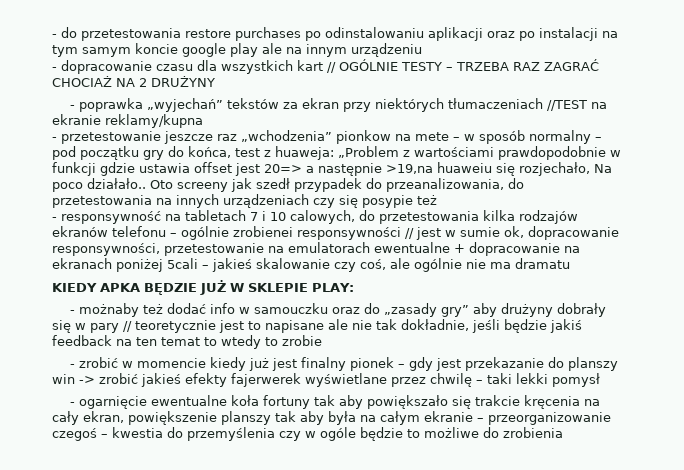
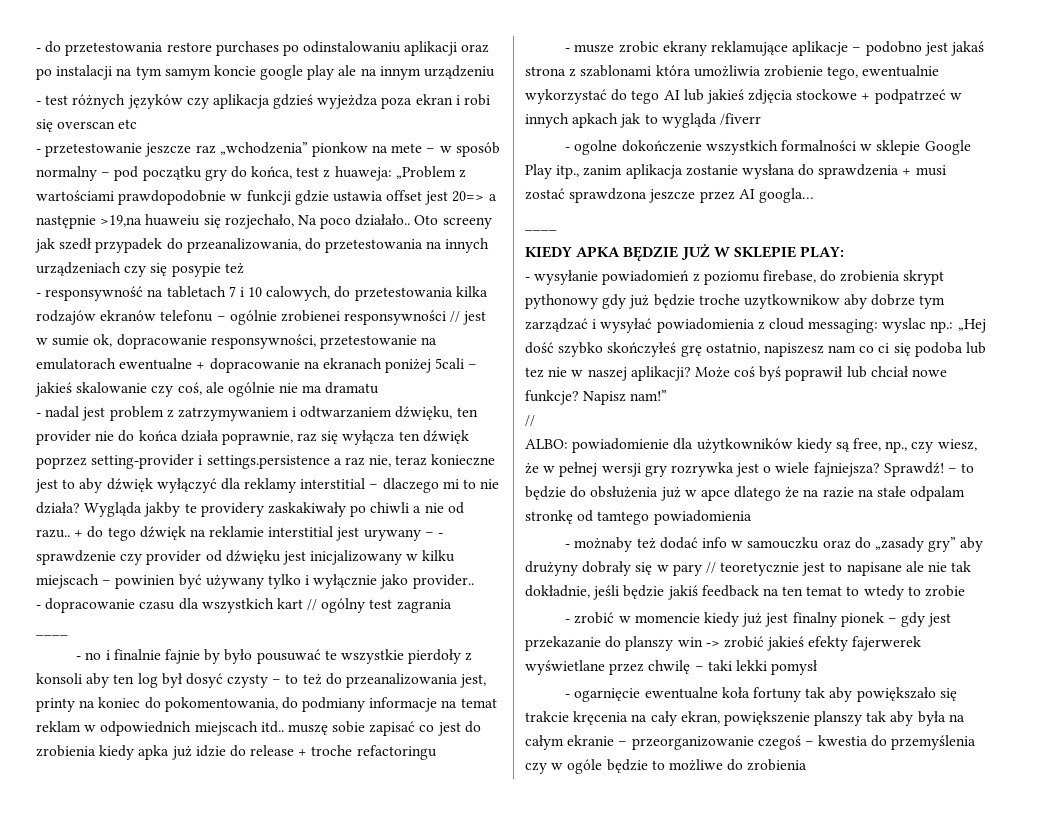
[61,59,599,74] [52,76,215,87] [70,98,608,112] [52,114,203,128] dopracowanie czasu dla wszystkich kart // OGÓLNIE TESTY – TRZEBA RAZ ZAGRAĆ CHOCIAŻ NA 2 DRUŻYNY // - poprawka „wyjechań” tekstów za ekran przy niektórych tłumaczeniach //TEST na ekranie reklamy/kupna -> [45,94,491,109] [36,119,138,132] test różnych języków czy aplikacja gdzieś wyjeżdza poza ekran i robi się overscan etc
(570, 263) none -> [36,406,478,421] [36,430,469,445] [36,454,496,469] [35,478,500,493] [36,502,464,517] [36,526,444,541] [36,550,456,565] [36,574,474,589] [36,598,452,613] [36,633,68,636] [76,649,473,664] [36,673,487,688] [36,697,497,712] [36,721,481,736] [36,745,437,760] [565,41,984,56] [525,65,940,80] [525,89,962,104] [525,113,761,128] [565,140,971,155] [525,164,946,179] [525,188,814,203] [525,228,557,231] // - nadal jest problem z zatrzymywaniem i odtwarzaniem dźwięku, ten provider nie do końca działa poprawnie, raz się wyłącza ten dźwięk poprzez setting-provider i settings.persistence a raz nie, teraz konieczne jest to aby dźwięk wyłączyć dla reklamy interstitial – dlaczego mi to nie działa? Wygląda jakby te providery zaskakiwały po chiwli a nie od razu.. + do tego dźwięk na reklamie interstitial jest urywany – - sprawdzenie czy provider od dźwięku jest inicjalizowany w kilku miejscach – powinien być używany tylko i wyłącznie jako provider.. // - dopracowanie czasu dla wszystkich kart // ogólny test zagrania // ____ // - no i finalnie fajnie by było pousuwać te wszystkie pierdoły z konsoli aby ten log był dosyć czysty – to też do przeanalizowania jest, printy na koniec do pokomentowania, do podmiany informacje na temat reklam w odpowiednich miejscach itd.. muszę sobie zapisać co jest do zrobienia kiedy apka już idzie do release + troche refactoringu // - musze zrobic ekrany reklamujące aplikacje – podobno jest jakaś strona z szablonami która umożliwia zrobienie tego, ewentualnie wykorzystać do tego AI lub jakieś zdjęcia stockowe + podpatrzeć w innych apkach jak to wygląda /fiverr // - ogolne dokończenie wszystkich formalności w sklepie Google Play itp., zanim aplikacja zostanie wysłana do sprawdzenia + musi zostać sprawdzona jeszcze przez AI googla… // ____
(354, 287) none -> [525,270,945,285] [525,294,946,309] [525,318,986,333] [525,342,987,357] [525,366,948,381] [525,390,668,405] [525,415,535,426] [525,438,977,453] [525,462,975,477] [525,486,966,501] [525,510,752,525] // - wysyłanie powiadomień z poziomu firebase, do zrobienia skrypt pythonowy gdy już będzie troche uzytkownikow aby dobrze tym zarządzać i wysyłać powiadomienia z cloud messaging: wyslac np.: „Hej dość szybko skończyłeś grę ostatnio, napiszesz nam co ci się podoba lub tez nie w naszej aplikacji? Może coś byś poprawił lub chciał nowe funkcje? Napisz nam!” // // // ALBO: powiadomienie dla użytkowników kiedy są free, np., czy wiesz, że w pełnej wersji gry rozrywka jest o wiele fajniejsza? Sprawdź! – to będzie do obsłużenia już w apce dlatego że na razie na stałe odpalam stronkę od tamtego powiadomienia

